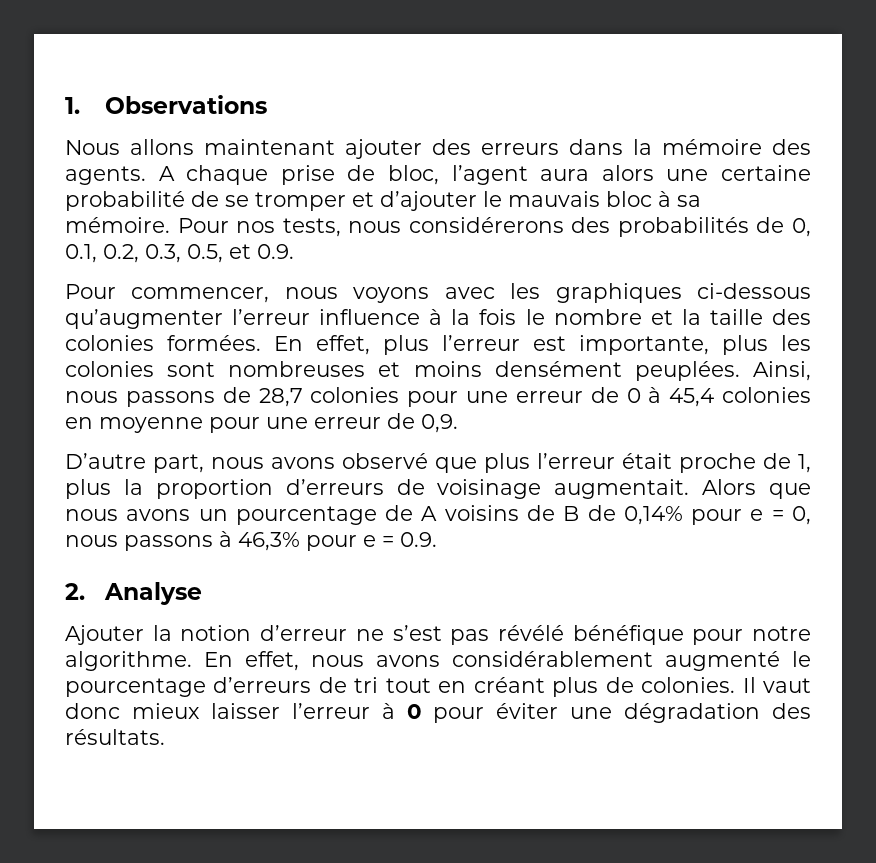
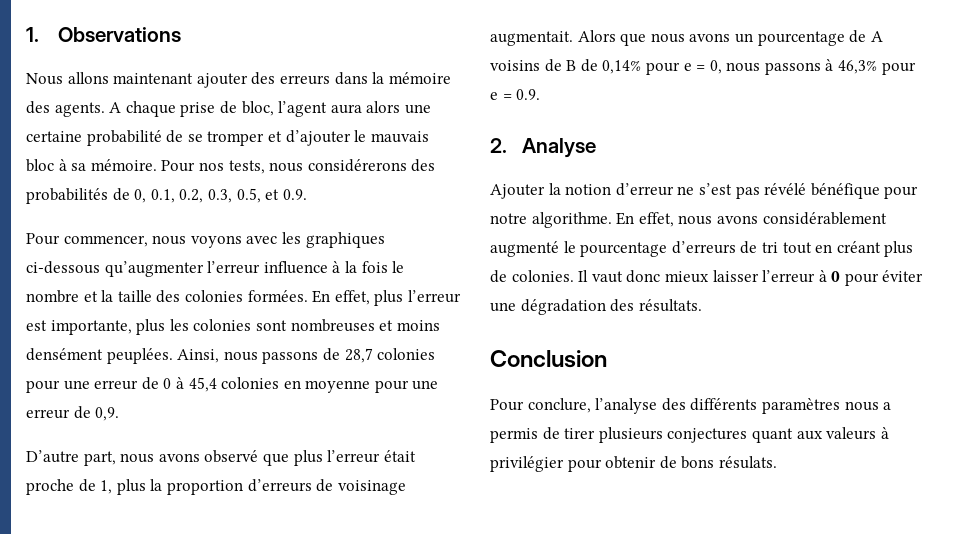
(165, 737) none -> [490,350,607,368] [490,398,892,414] [490,427,889,443] [490,456,777,472] // Conclusion // Pour conclure, l’analyse des différents paramètres nous a permis de tirer plusieurs conjectures quant aux valeurs à privilégier pour obtenir de bons résulats.

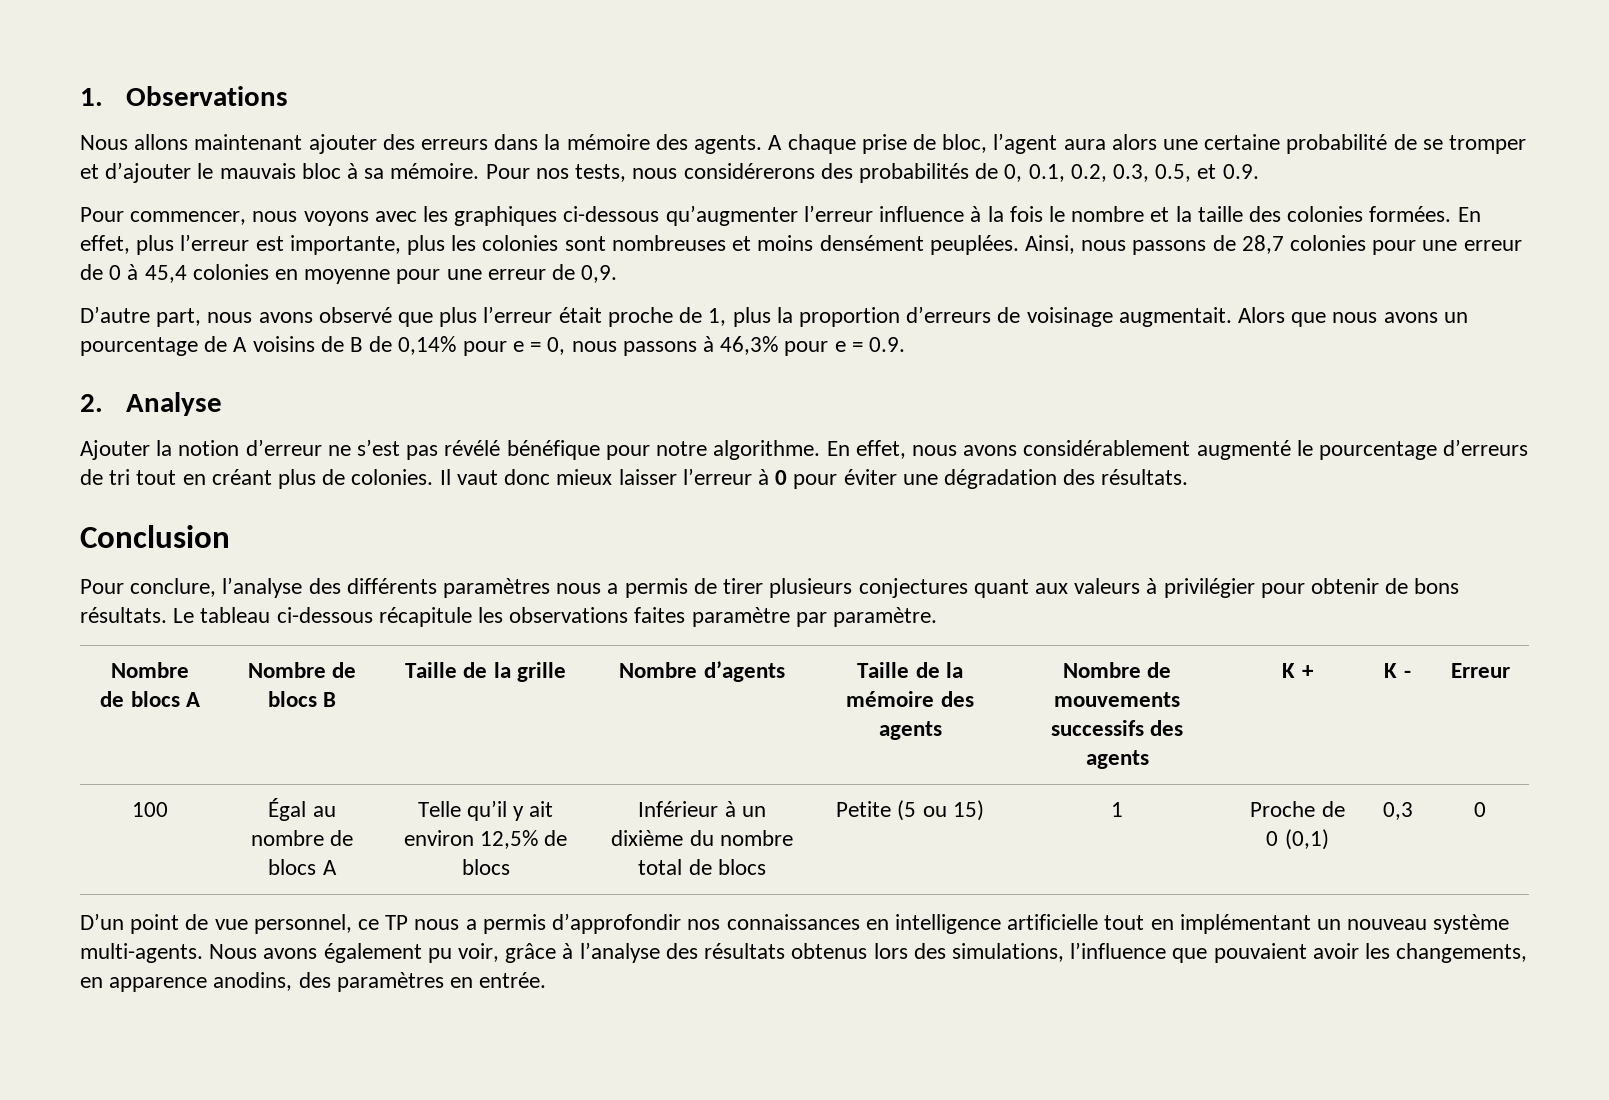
[718,456,777,469] résulats. -> [80,607,938,627] [111,662,189,678] [100,691,200,707] [247,662,357,678] [267,691,337,707] [405,662,566,682] [619,661,785,682] [857,662,963,678] [846,691,974,707] [878,721,942,740] [1062,662,1172,678] [1054,692,1180,707] [1050,720,1184,736] [1085,750,1149,769] [1282,663,1314,678] [1384,663,1411,678] [1450,663,1510,678] [132,802,168,817] [268,798,336,821] [250,830,354,846] [268,859,337,875] [417,800,554,821] [403,830,568,849] [461,859,510,875] [638,801,766,817] [611,830,793,846] [638,859,766,875] [836,800,984,821] [1111,802,1123,817] [1250,801,1345,817] [1266,829,1329,850] [1382,802,1413,820] [1474,802,1486,817] [80,913,1510,934] [80,942,1528,963] [80,972,547,992] résultats. Le tableau ci-dessous récapitule les observations faites paramètre par paramètre. // Nombre de blocs A | Nombre de blocs B | Taille de la grille | Nombre d’agents | Taille de la mémoire des agents | Nombre de mouvements successifs des agents | K + | K - | Erreur // 100 | Égal au nombre de blocs A | Telle qu’il y ait environ 12,5% de blocs | Inférieur à un dixième du nombre total de blocs | Petite (5 ou 15) | 1 | Proche de 0 (0,1) | 0,3 | 0 // D’un point de vue personnel, ce TP nous a permis d’approfondir nos connaissances en intelligence artificielle tout en implémentant un nouveau système multi-agents. Nous avons également pu voir, grâce à l’analyse des résultats obtenus lors des simulations, l’influence que pouvaient avoir les changements, en apparence anodins, des paramètres en entrée.

